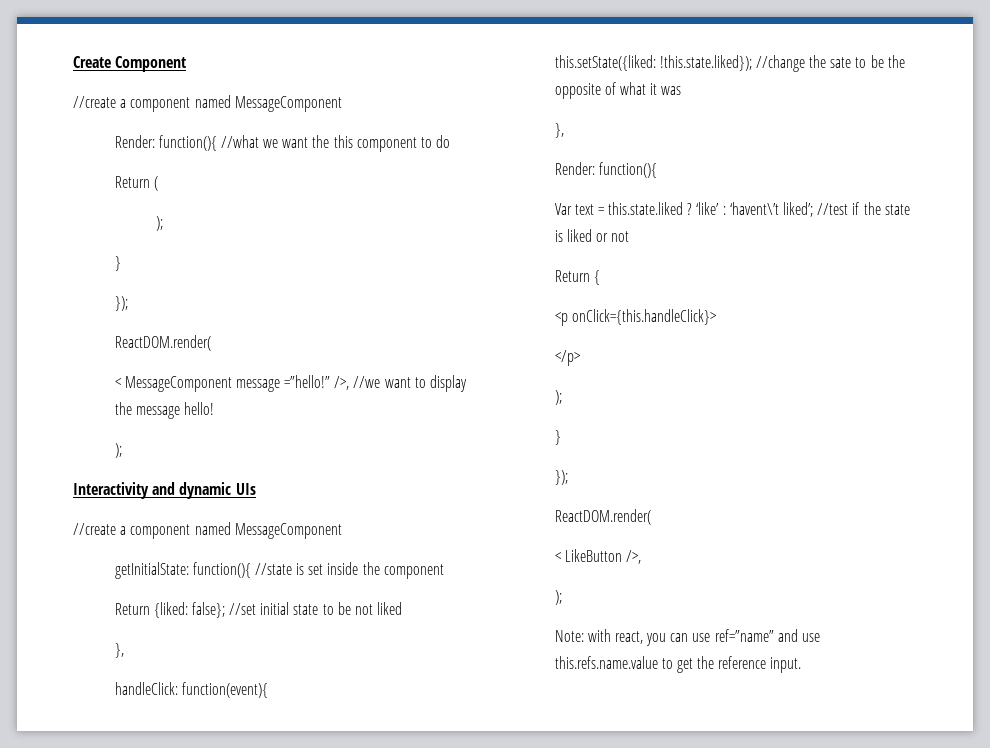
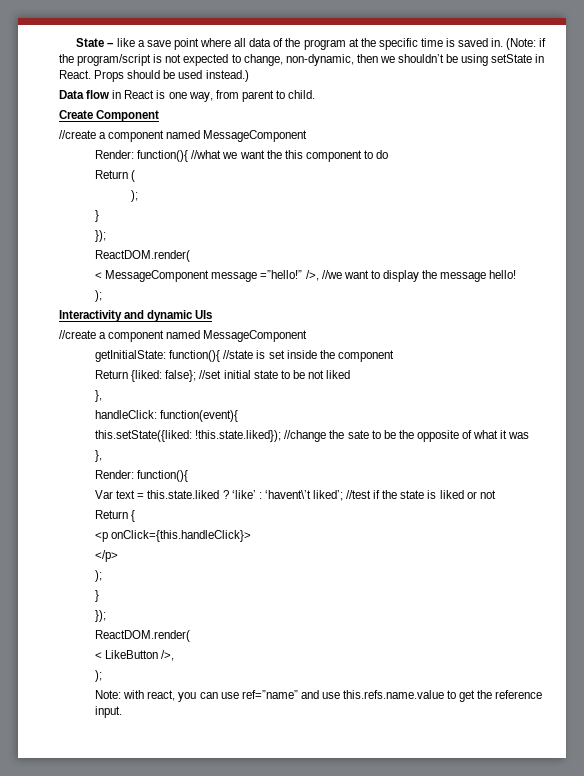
(73, 62) none -> [76,38,547,50] [59,54,545,66] [59,70,249,82] [59,90,316,102] State – like a save point where all data of the program at the specific time is saved in. (Note: if the program/script is not expected to change, non-dynamic, then we shouldn’t be using setState in React. Props should be used instead.) // Data flow in React is one way, from parent to child. //

